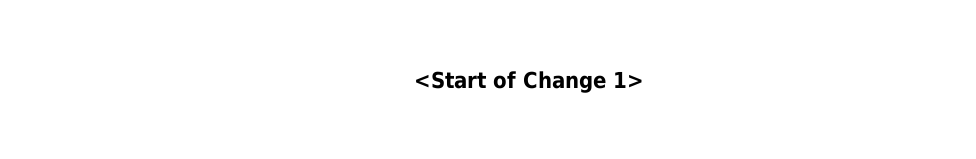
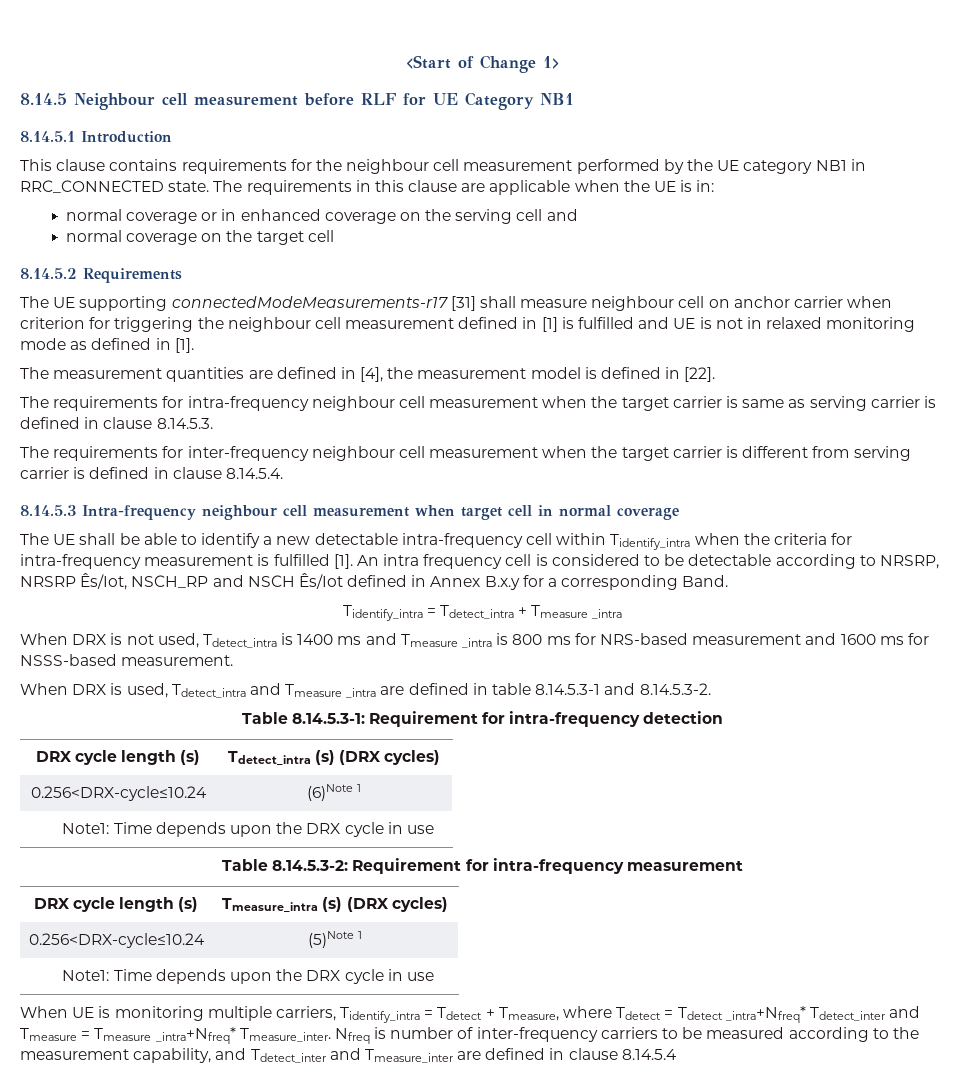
(644, 79) none -> [20,92,574,110] [20,131,172,143] [20,159,866,174] [20,180,715,195] [65,209,578,224] [65,230,334,245] [20,268,182,283] [20,296,893,311] [20,317,916,332] [20,338,194,353] [20,367,716,382] [20,396,936,411] [20,417,213,429] [20,446,911,461] [20,467,283,479] [20,505,679,520] [20,533,853,550] [20,554,939,569] [20,573,729,590] [342,605,623,621] [20,633,929,648] [20,654,234,666] [20,683,711,698] [241,711,724,727] [35,750,201,765] [227,750,441,765] [30,786,207,801] [306,784,362,801] [62,822,434,837] [222,858,743,874] [33,897,199,912] [222,897,448,912] [28,933,205,948] [307,931,363,948] [62,969,434,984] [20,1006,921,1023] [20,1027,919,1044] [20,1048,677,1063] // 8.14.5 Neighbour cell measurement before RLF for UE Category NB1 // 8.14.5.1 Introduction // This clause contains requirements for the neighbour cell measurement performed by the UE category NB1 in RRC_CONNECTED state. The requirements in this clause are applicable when the UE is in: // normal coverage or in enhanced coverage on the serving cell and // normal coverage on the target cell // 8.14.5.2 Requirements // The UE supporting connectedModeMeasurements-r17 [31] shall measure neighbour cell on anchor carrier when criterion for triggering the neighbour cell measurement defined in [1] is fulfilled and UE is not in relaxed monitoring mode as defined in [1]. // The measurement quantities are defined in [4], the measurement model is defined in [22]. // The requirements for intra-frequency neighbour cell measurement when the target carrier is same as serving carrier is defined in clause 8.14.5.3. // The requirements for inter-frequency neighbour cell measurement when the target carrier is different from serving carrier is defined in clause 8.14.5.4. // 8.14.5.3 Intra-frequency neighbour cell measurement when target cell in normal coverage // The UE shall be able to identify a new detectable intra-frequency cell within Tidentify_intra when the criteria for intra-frequency measurement is fulfilled [1]. An intra frequency cell is considered to be detectable according to NRSRP, NRSRP Ês/Iot, NSCH_RP and NSCH Ês/Iot defined in Annex B.x.y for a corresponding Band. // Tidentify_intra = Tdetect_intra + Tmeasure _intra // When DRX is not used, Tdetect_intra is 1400 ms and Tmeasure _intra is 800 ms for NRS-based measurement and 1600 ms for NSSS-based measurement. // When DRX is used, Tdetect_intra and Tmeasure _intra are defined in table 8.14.5.3-1 and 8.14.5.3-2. // Table 8.14.5.3-1: Requirement for intra-frequency detection // DRX cycle length (s) | Tdetect_intra (s) (DRX cycles) // 0.256<DRX-cycle≤10.24 | (6)Note 1 // Note1: Time depends upon the DRX cycle in use // Table 8.14.5.3-2: Requirement for intra-frequency measurement // DRX cycle length (s) | Tmeasure_intra (s) (DRX cycles) // 0.256<DRX-cycle≤10.24 | (5)Note 1 // Note1: Time depends upon the DRX cycle in use // When UE is monitoring multiple carriers, Tidentify_intra = Tdetect + Tmeasure, where Tdetect = Tdetect _intra+Nfreq* Tdetect_inter and Tmeasure = Tmeasure _intra+Nfreq* Tmeasure_inter. Nfreq is number of inter-frequency carriers to be measured according to the measurement capability, and Tdetect_inter and Tmeasure_inter are defined in clause 8.14.5.4

